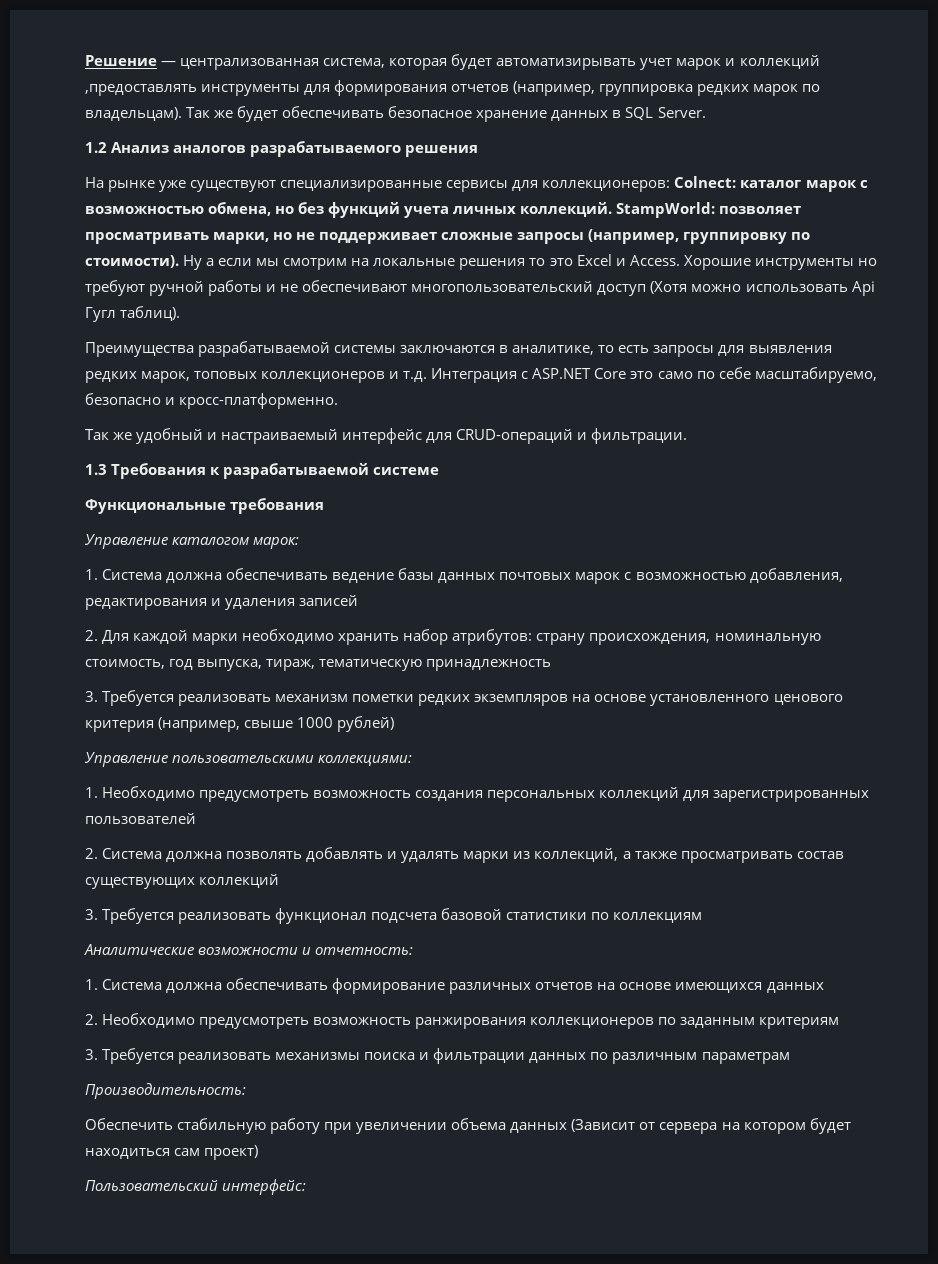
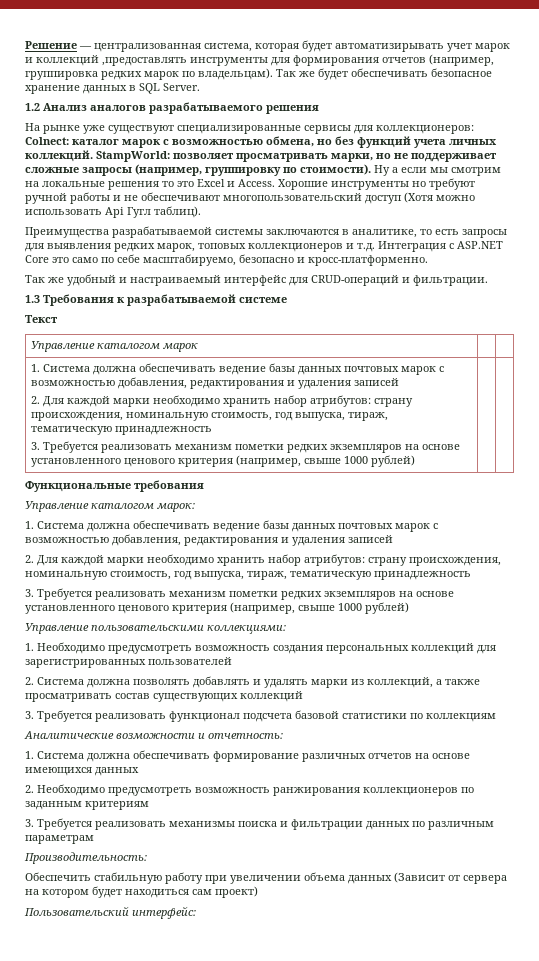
(440, 471) none -> [25,315,58,323] [31,341,199,352] [31,363,445,375] [31,377,400,389] [31,395,414,407] [31,412,389,421] [31,426,213,435] [31,441,461,453] [31,455,416,467] // Текст // Управление каталогом марок | | // 1. Система должна обеспечивать ведение базы данных почтовых марок с возможностью добавления, редактирования и удаления записей // 2. Для каждой марки необходимо хранить набор атрибутов: страну происхождения, номинальную стоимость, год выпуска, тираж, тематическую принадлежность // 3. Требуется реализовать механизм пометки редких экземпляров на основе установленного ценового критерия (например, свыше 1000 рублей) | |

